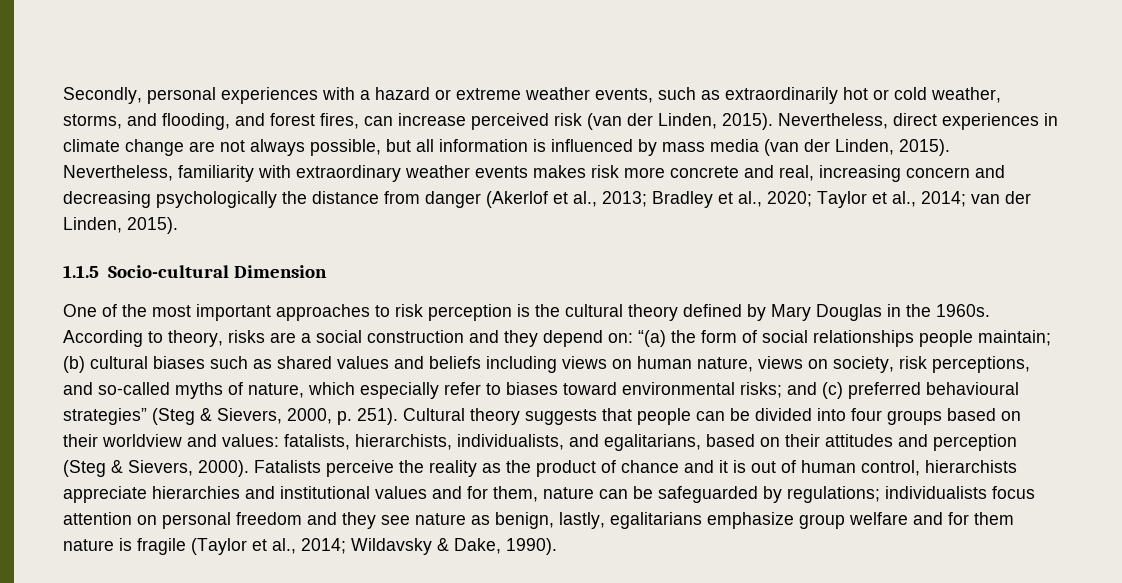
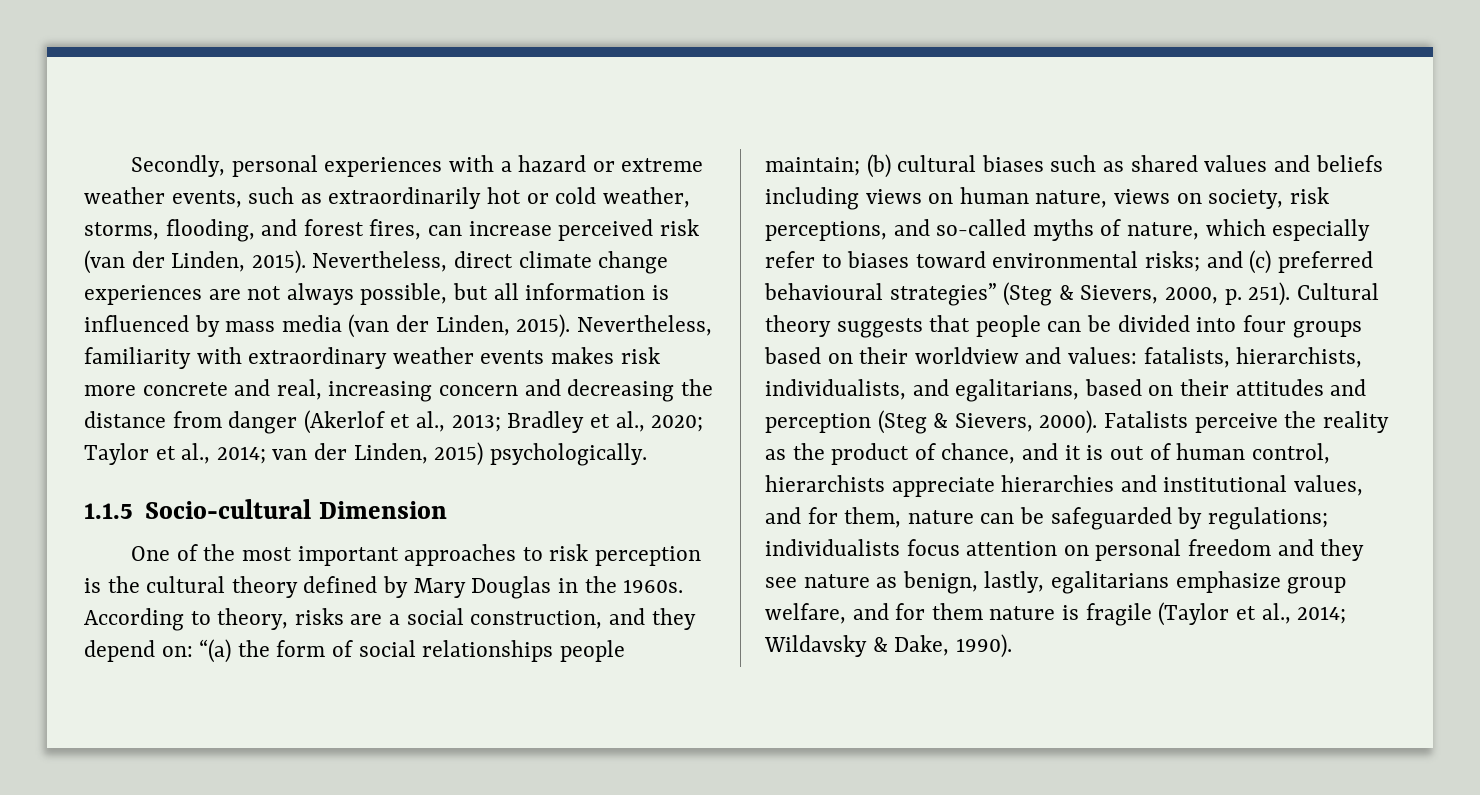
[127,113,157,126] and -> (159, 231) none
[942,113,1058,130] experiences in -> (514, 259) none
(184, 147) none -> [84,285,202,305] experiences
[156,191,277,208] psychologically -> (675, 390) none
[127,217,178,234] 2015). -> [434,442,647,466] 2015) psychologically.
[367,330,464,343] construction -> [470,610,603,629] construction,
[621,460,679,473] chance -> [941,443,1016,464] chance,
[375,486,427,499] values -> [1294,475,1364,496] values,
[849,512,908,525] welfare -> [765,603,846,624] welfare,

